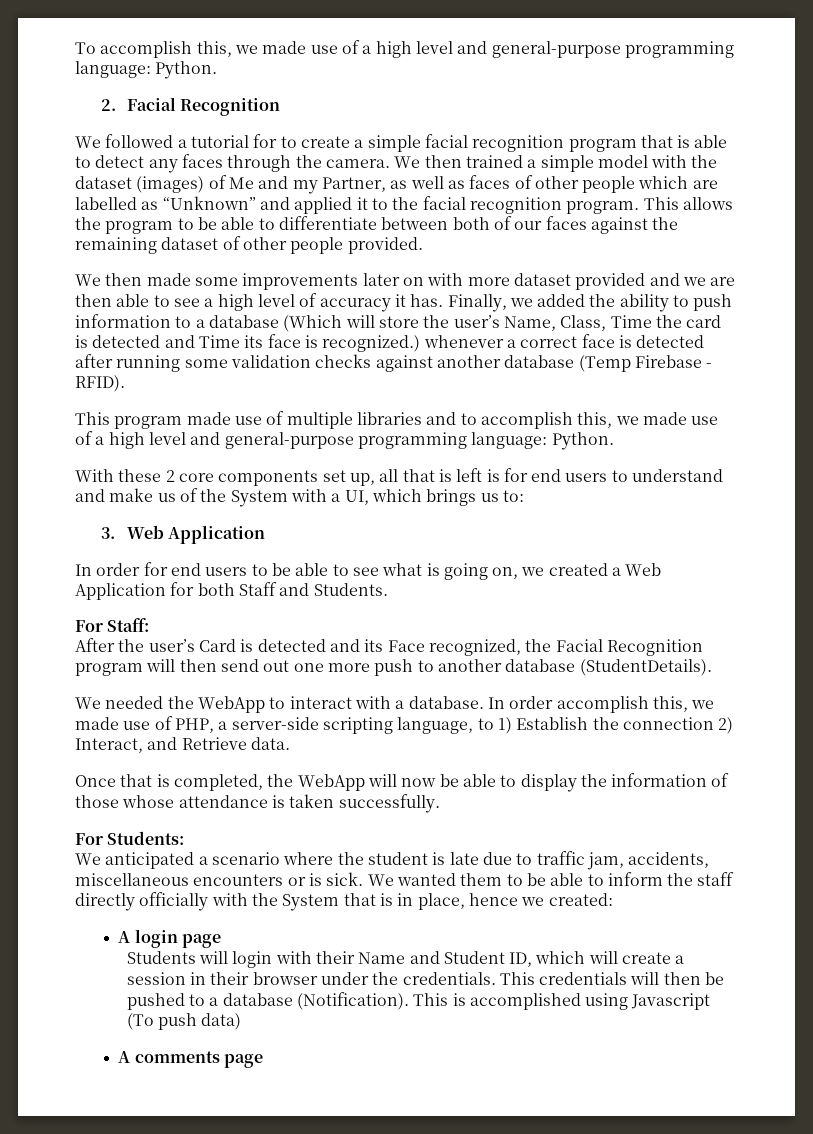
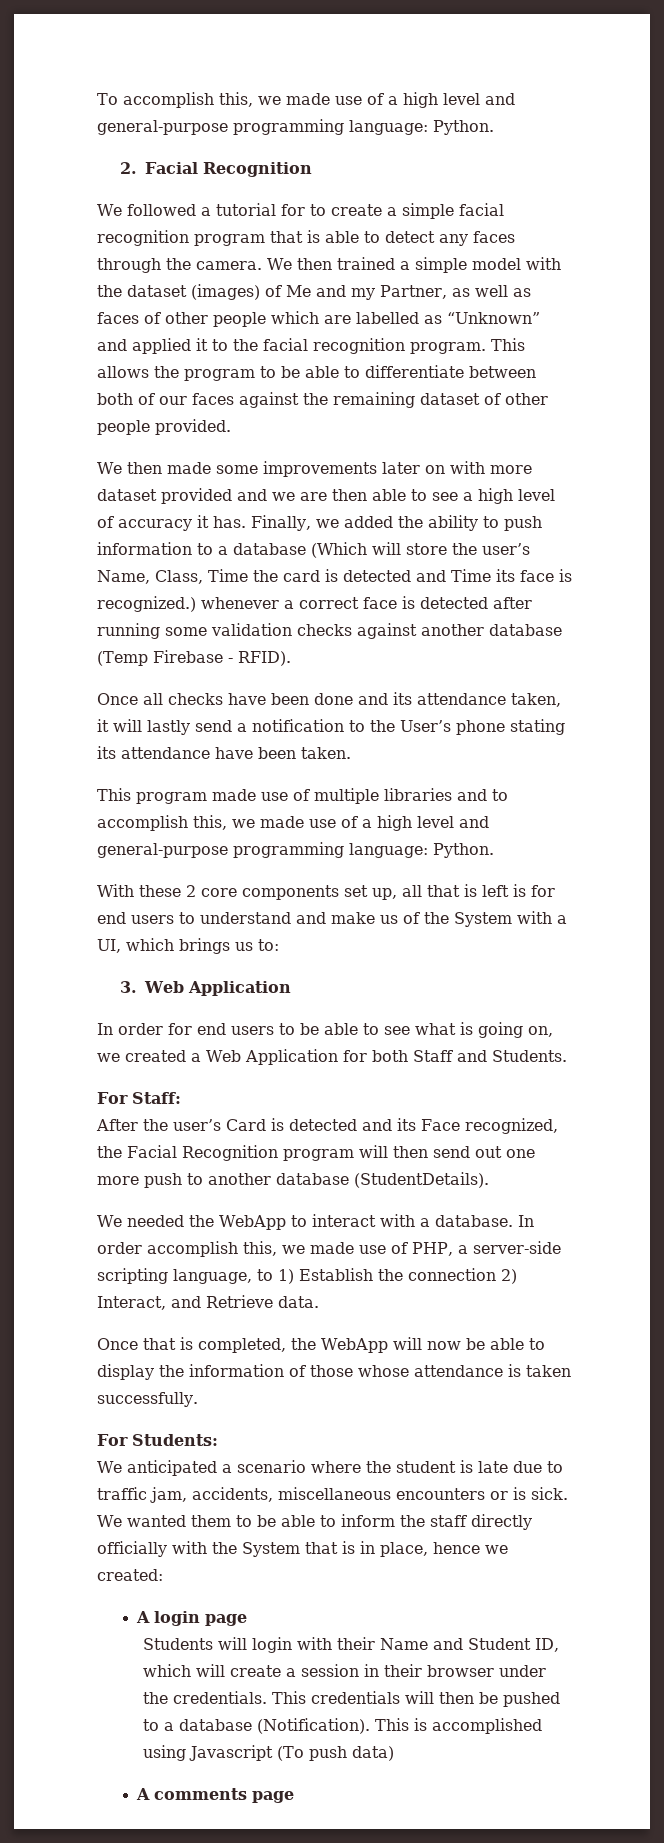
(125, 383) none -> [97,692,561,707] [97,719,565,735] [97,746,351,759] // Once all checks have been done and its attendance taken, it will lastly send a notification to the User’s phone stating its attendance have been taken.

